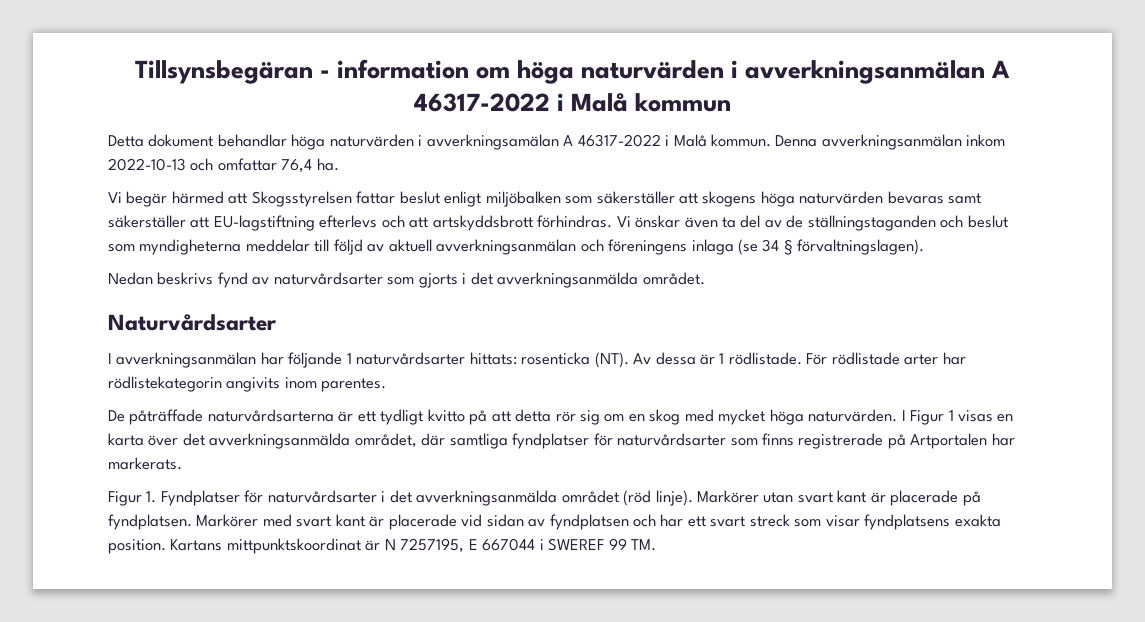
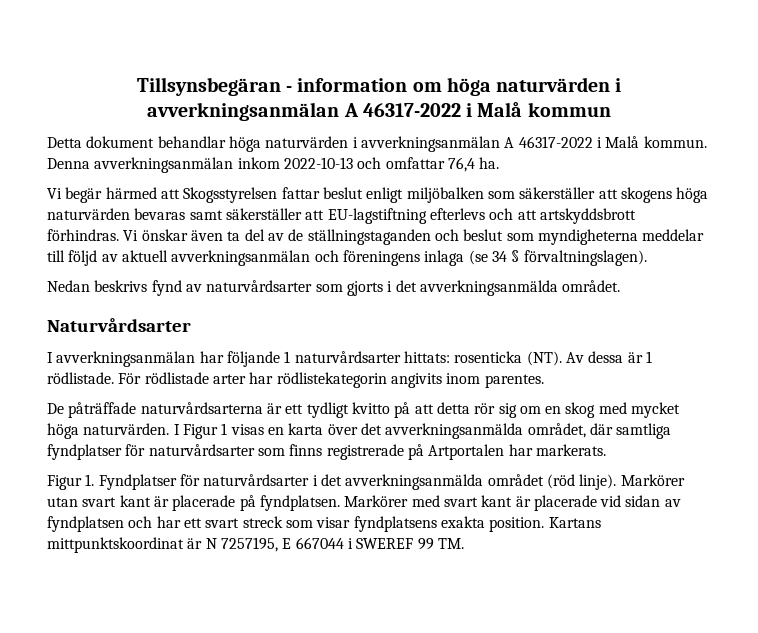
[426,134,559,150] avverkningsamälan -> [360,136,500,152] avverkningsanmälan

